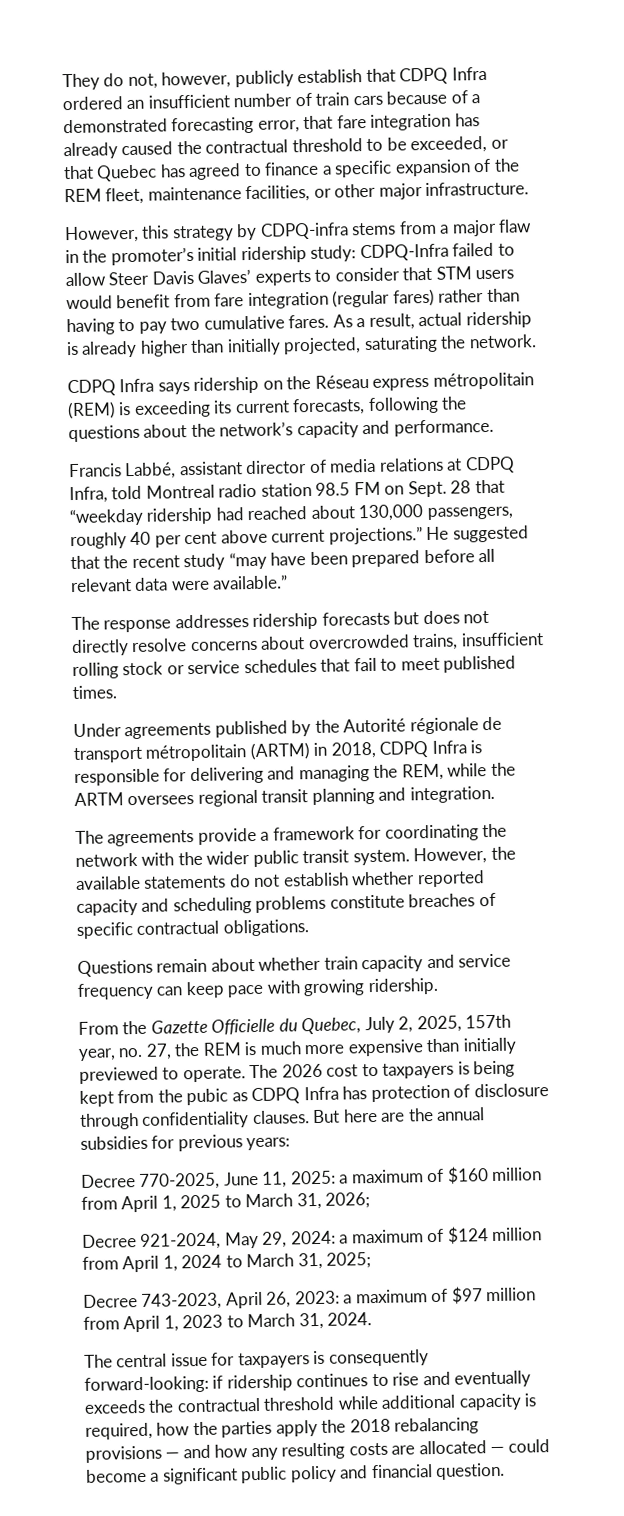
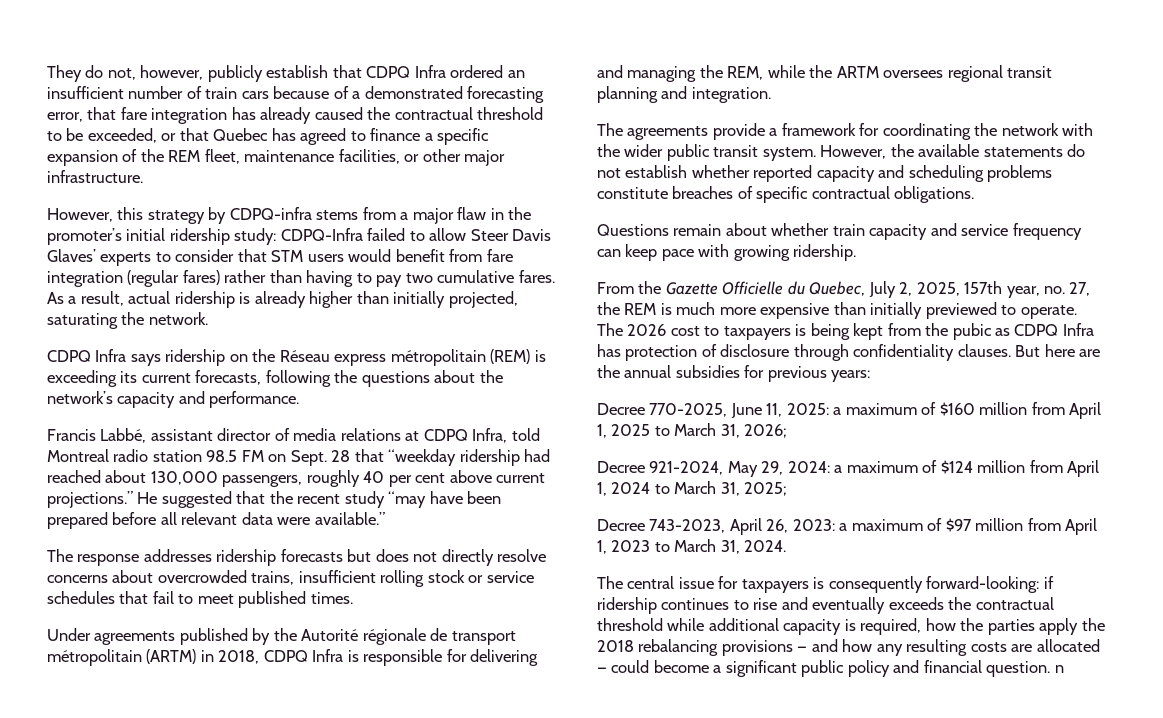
(506, 1471) none -> [1054,665,1064,673] n

